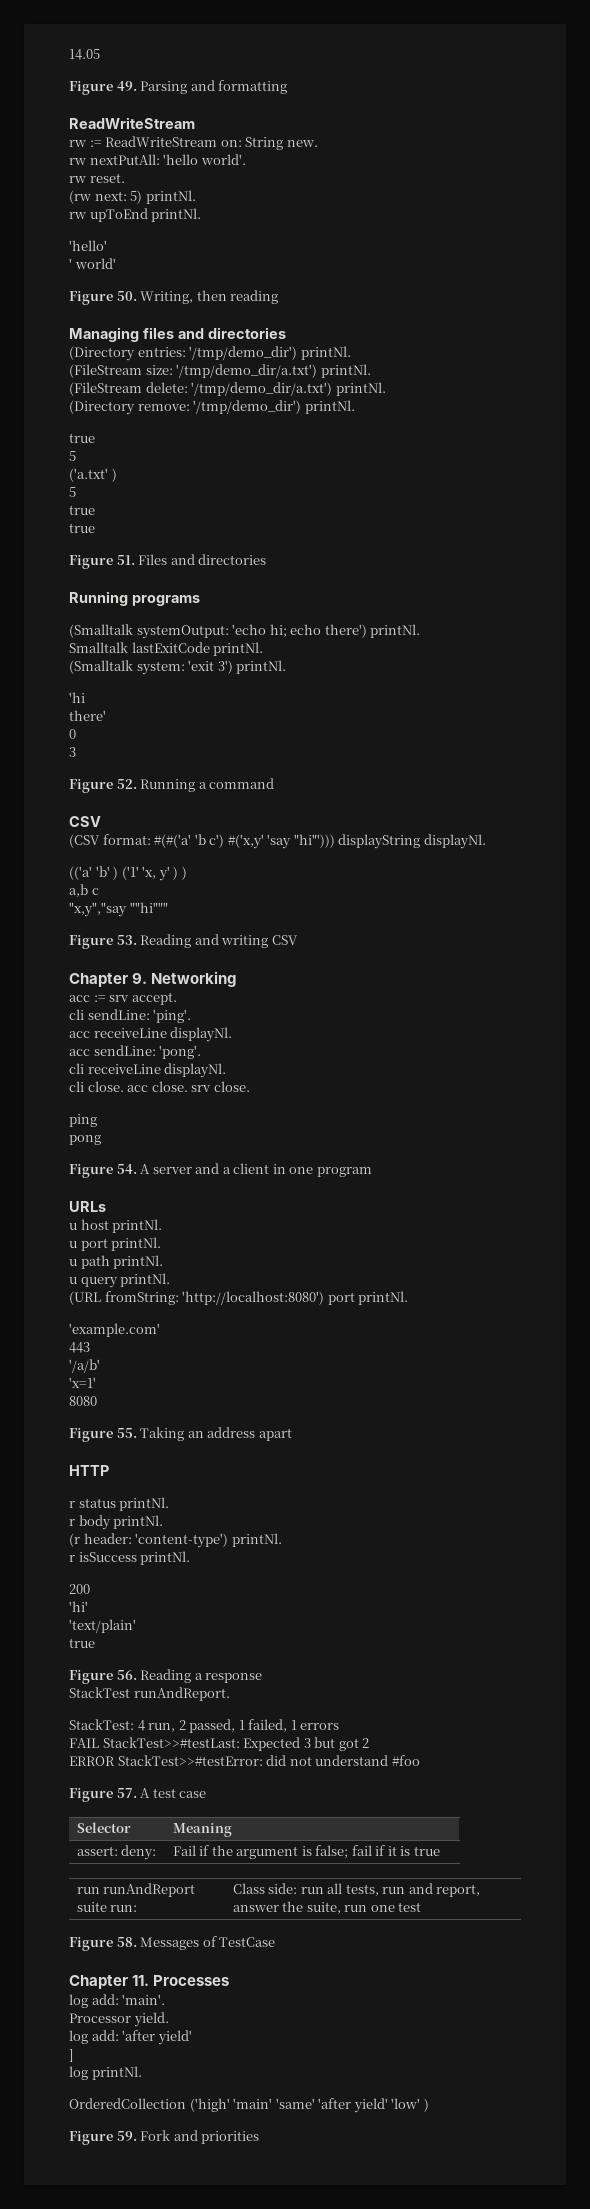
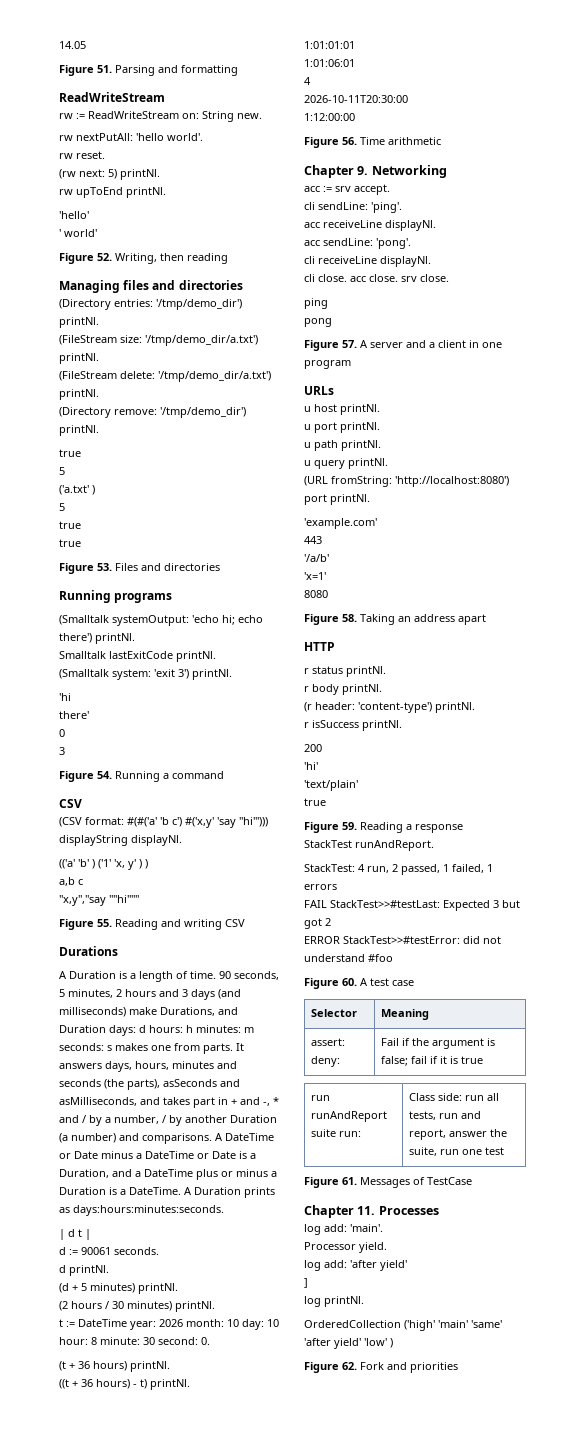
[116,81,137,91] 49. -> [97,65,112,73] 51.
[116,291,137,301] 50. -> [97,253,112,261] 52.
[116,555,135,565] 51. -> [97,563,112,571] 53.
[116,779,137,789] 52. -> [97,771,112,779] 54.
[116,935,137,945] 53. -> [97,919,112,927] 55.
(298, 940) none -> [59,946,118,956] [59,971,279,982] [59,989,241,1000] [59,1007,238,1017] [59,1025,254,1036] [59,1043,244,1054] [59,1061,237,1072] [59,1079,240,1090] [59,1097,279,1108] [59,1115,277,1126] [59,1133,274,1144] [59,1151,256,1159] [59,1169,277,1180] [59,1187,275,1198] [59,1205,224,1216] [59,1229,91,1240] [59,1247,159,1255] [59,1265,109,1276] [59,1283,178,1294] [59,1301,215,1312] [59,1319,279,1330] [59,1337,210,1345] [59,1361,170,1372] [59,1379,190,1390] [304,41,355,49] [304,59,355,67] [304,77,311,85] [304,95,408,103] [304,113,355,121] [304,137,441,148] // Durations // A Duration is a length of time. 90 seconds, 5 minutes, 2 hours and 3 days (and milliseconds) make Durations, and Duration days: d hours: h minutes: m seconds: s makes one from parts. It answers days, hours, minutes and seconds (the parts), asSeconds and asMilliseconds, and takes part in + and -, * and / by a number, / by another Duration (a number) and comparisons. A DateTime or Date minus a DateTime or Date is a Duration, and a DateTime plus or minus a Duration is a DateTime. A Duration prints as days:hours:minutes:seconds. // | d t | // d := 90061 seconds. // d printNl. // (d + 5 minutes) printNl. // (2 hours / 30 minutes) printNl. // t := DateTime year: 2026 month: 10 day: 10 hour: 8 minute: 30 second: 0. // (t + 36 hours) printNl. // ((t + 36 hours) - t) printNl. // 1:01:01:01 // 1:01:06:01 // 4 // 2026-10-11T20:30:00 // 1:12:00:00 // Figure 56. Time arithmetic
[116,1164,137,1174] 54. -> [342,340,357,348] 57.
[116,1428,137,1438] 55. -> [342,614,357,622] 58.
[116,1670,137,1680] 56. -> [342,822,357,830] 59.
[116,1788,137,1798] 57. -> [342,978,357,986] 60.
[116,1937,137,1947] 58. -> [342,1177,357,1185] 61.
[116,2131,137,2141] 59. -> [342,1362,357,1370] 62.

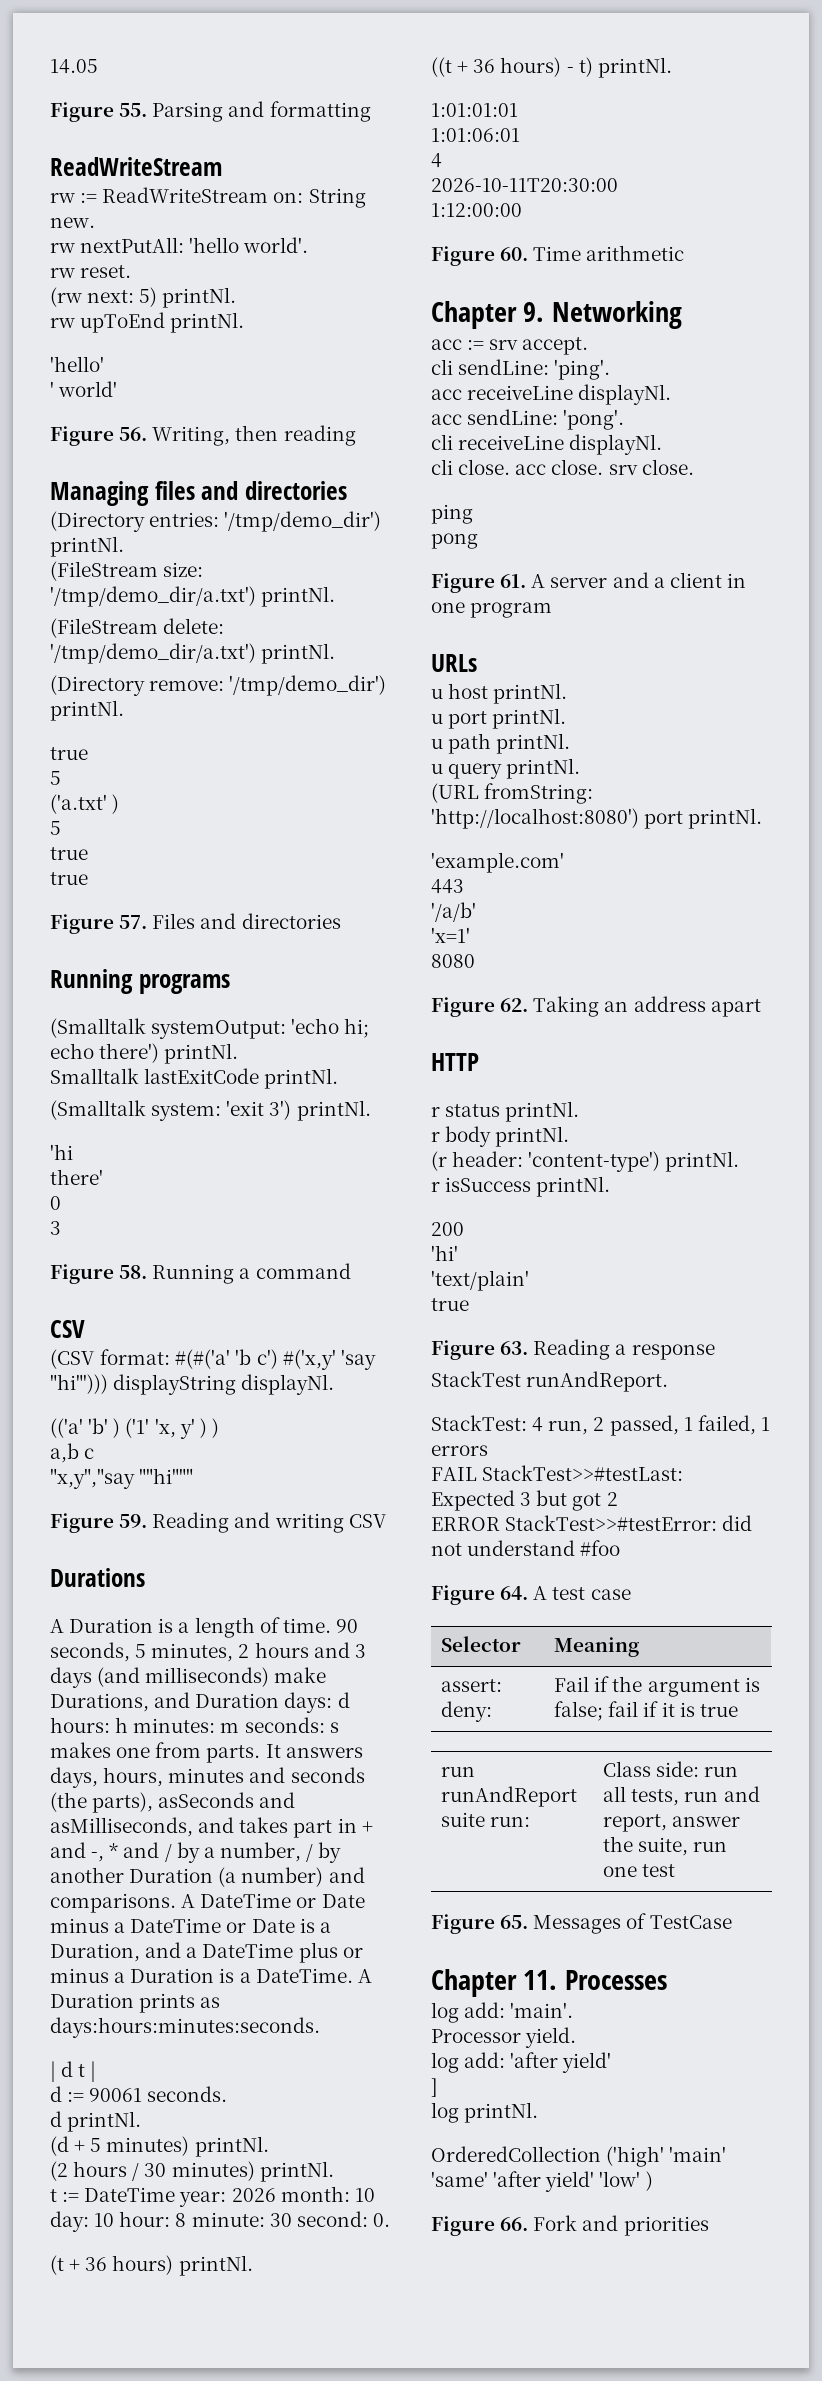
[97,65,112,73] 51. -> [119,103,148,117] 55.
[97,253,112,261] 52. -> [119,427,148,441] 56.
[97,563,112,571] 53. -> [119,915,148,929] 57.
[97,771,112,779] 54. -> [119,1265,148,1279] 58.
[97,919,112,927] 55. -> [119,1514,148,1528] 59.
[342,137,357,145] 56. -> [500,247,529,261] 60.
[342,340,357,348] 57. -> [500,574,527,588] 61.
[342,614,357,622] 58. -> [500,998,529,1012] 62.
[342,822,357,830] 59. -> [500,1341,529,1355] 63.
[342,978,357,986] 60. -> [500,1586,529,1600] 64.
[342,1177,357,1185] 61. -> [500,1915,529,1929] 65.
[342,1362,357,1370] 62. -> [500,2217,529,2231] 66.

